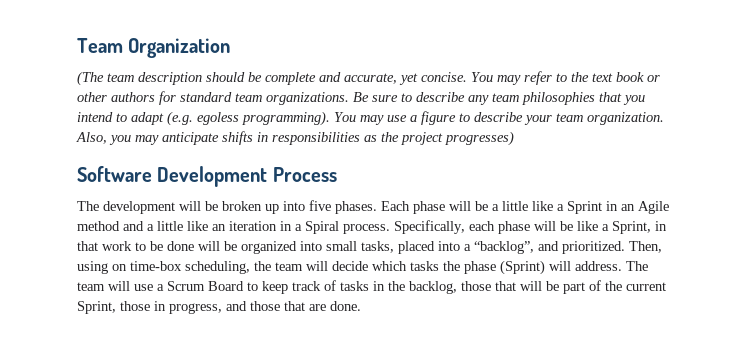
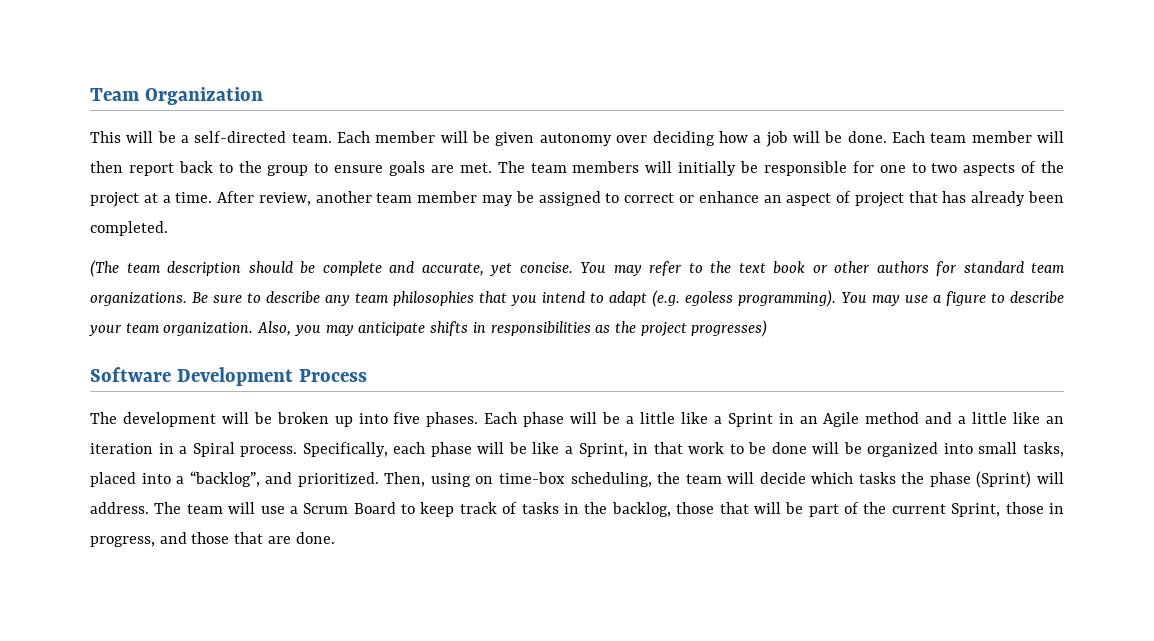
(231, 48) none -> [90,131,1064,147] [90,161,1064,176] [90,191,1064,207] [90,221,168,236] // This will be a self-directed team. Each member will be given autonomy over deciding how a job will be done. Each team member will then report back to the group to ensure goals are met. The team members will initially be responsible for one to two aspects of the project at a time. After review, another team member may be assigned to correct or enhance an aspect of project that has already been completed.

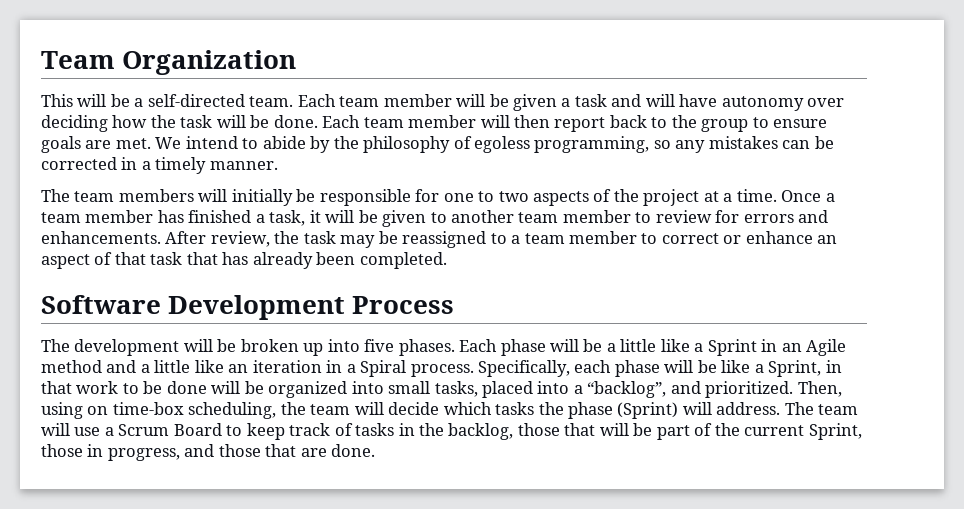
(371, 137) none -> [339,96,380,107] team
(535, 139) none -> [561,94,718,107] a task and will have
[753,131,788,147] a job -> [150,115,213,128] the task
(492, 168) none -> [155,136,834,153] [41,157,278,174] We intend to abide by the philosophy of egoless programming, so any mistakes can be corrected in a timely manner. //
[217,191,601,206] After review, another team member may be assigned -> [781,190,835,202] [41,210,829,227] [41,231,638,248] Once a team member has finished a task, it will be given to another team member to review for errors and enhancements. After review, the task may be reassigned to a team member
[854,192,904,207] project -> [114,252,183,265] that task
[90,260,1065,277] [90,290,1064,307] [88,320,768,337] // (The team description should be complete and accurate, yet concise. You may refer to the text book or other authors for standard team organizations. Be sure to describe any team philosophies that you intend to adapt (e.g. egoless programming). You may use a figure to describe your team organization. Also, you may anticipate shifts in responsibilities as the project progresses) -> (447, 260) none

